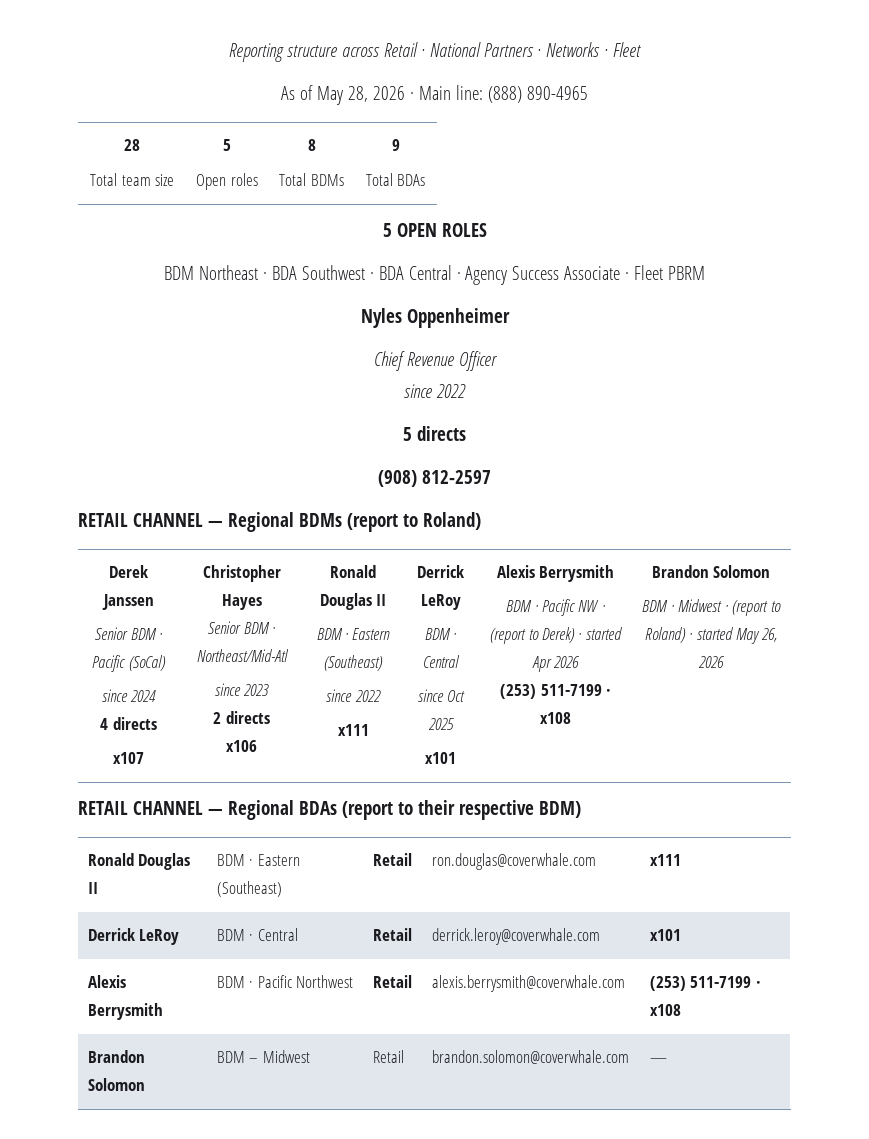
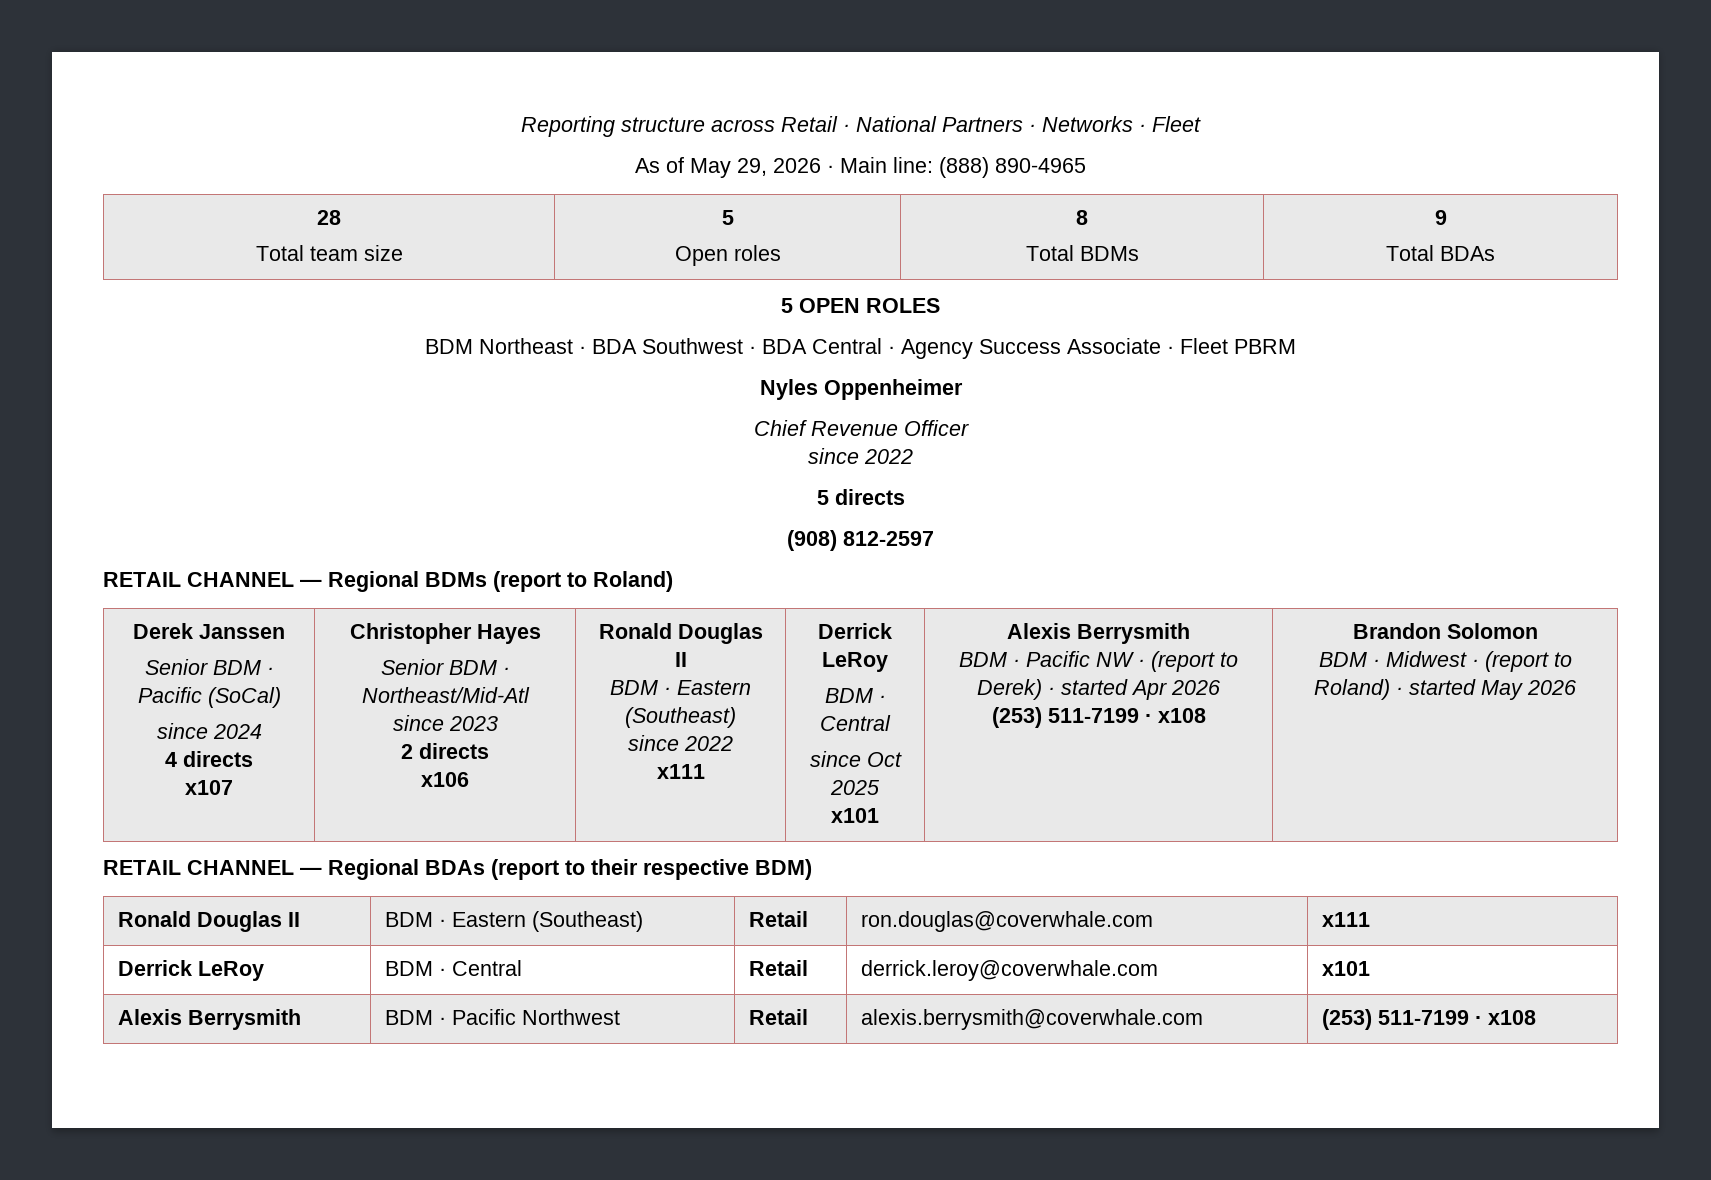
[348,86,369,102] 28, -> [737,158,767,176] 29,
[761,628,778,642] 26, -> (1523, 690) none
[87,1050,145,1063] [87,1078,145,1091] [216,1050,310,1063] [372,1050,404,1063] [431,1050,629,1064] [649,1058,667,1063] // Brandon Solomon | BDM – Midwest | Retail | brandon.solomon@coverwhale.com | — -> (1537, 1017) none

